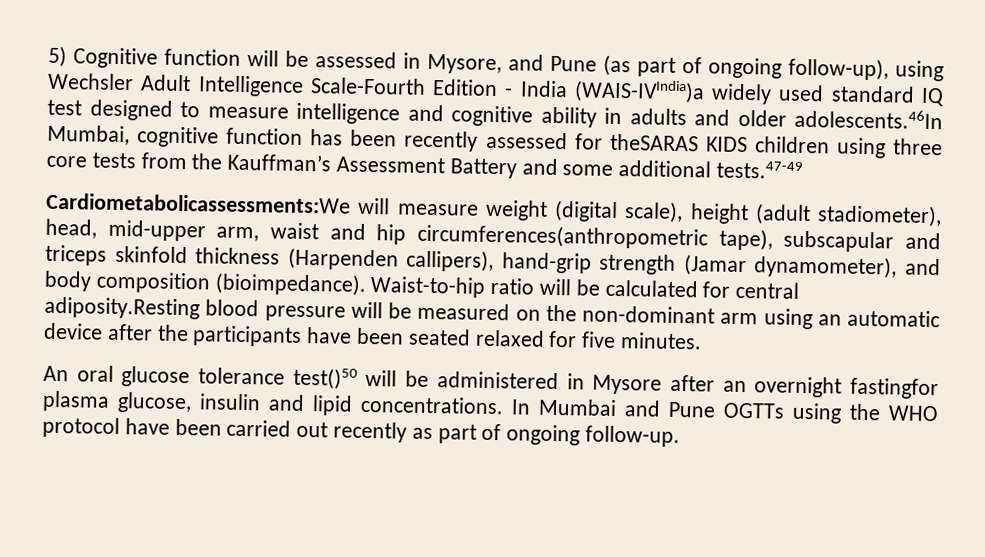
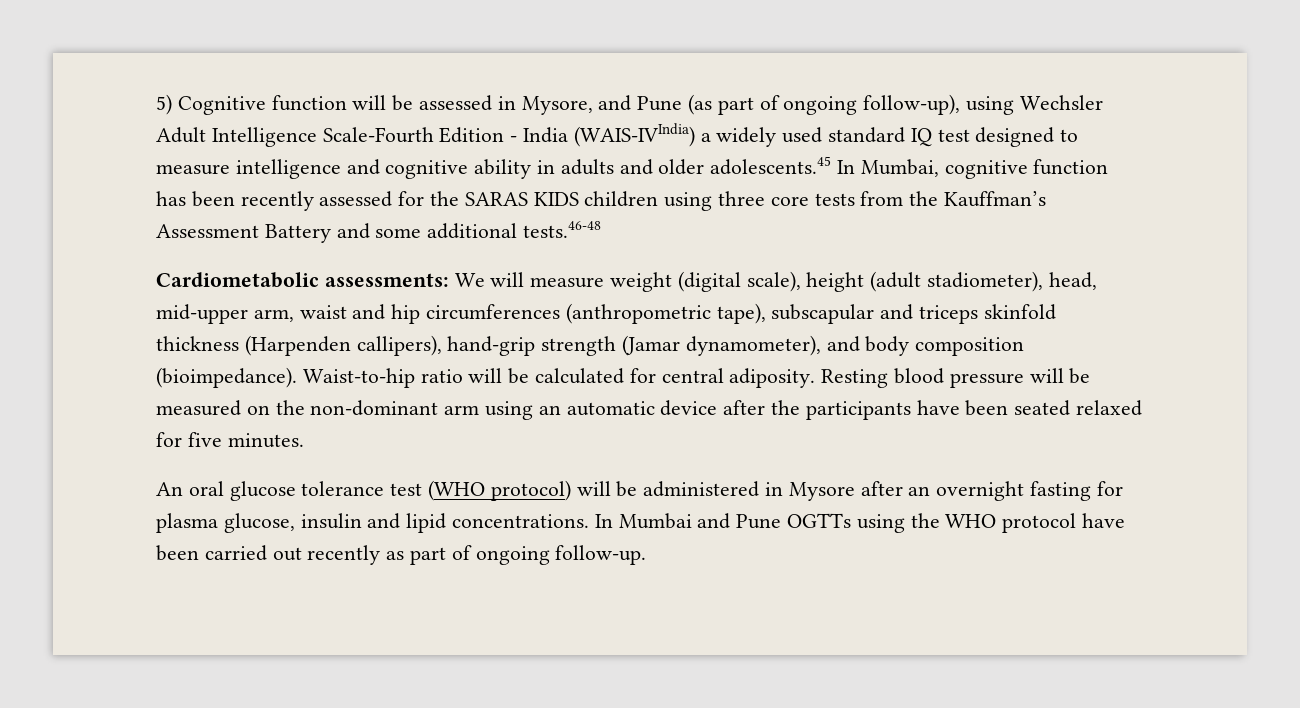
[573,79,705,104] (WAIS-IVIndia)a -> [573,123,711,147] (WAIS-IVIndia) a
[794,108,943,130] adolescents.46In -> [710,156,856,175] adolescents.45 In
[609,133,699,152] theSARAS -> [430,191,528,206] the SARAS
[716,160,804,179] [46,192,351,214] tests.47-49 // Cardiometabolicassessments:We -> [523,221,602,238] [156,272,485,288] tests.46-48 // Cardiometabolic assessments: We
[417,223,708,250] circumferences(anthropometric -> [426,303,711,324] circumferences (anthropometric
[44,296,200,320] adiposity.Resting -> [729,368,889,388] adiposity. Resting
[292,367,358,390] test()50 -> [390,480,571,501] test (WHO protocol)
[850,377,940,400] fastingfor -> [1030,481,1123,501] fasting for

